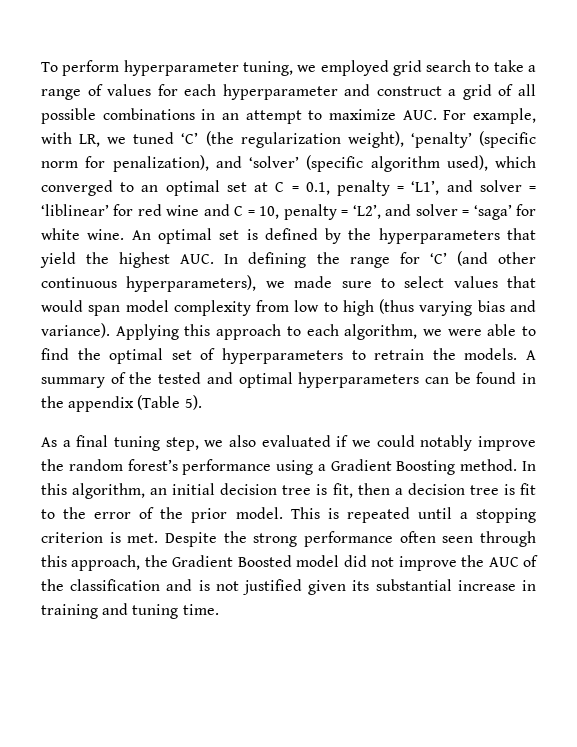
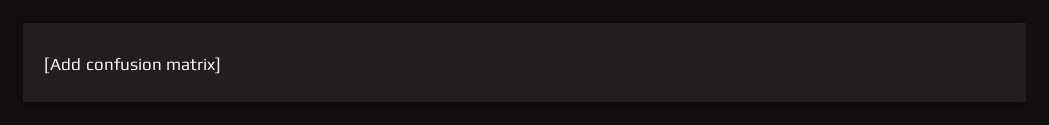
[41,60,536,76] [41,84,536,100] [41,108,536,124] [41,131,536,148] [41,155,536,172] [41,180,536,196] [41,204,536,220] [41,228,536,244] [40,251,536,268] [41,275,536,292] [41,299,536,316] [41,323,536,340] [41,348,537,364] [41,372,536,388] [41,395,202,412] [41,435,536,451] [41,459,536,475] [41,483,537,499] [41,507,536,523] [41,531,536,547] [41,555,538,571] [41,579,536,595] [41,603,219,619] To perform hyperparameter tuning, we employed grid search to take a range of values for each hyperparameter and construct a grid of all possible combinations in an attempt to maximize AUC. For example, with LR, we tuned ‘C’ (the regularization weight), ‘penalty’ (specific norm for penalization), and ‘solver’ (specific algorithm used), which converged to an optimal set at C = 0.1, penalty = ‘L1’, and solver = ‘liblinear’ for red wine and C = 10, penalty = ‘L2’, and solver = ‘saga’ for white wine. An optimal set is defined by the hyperparameters that yield the highest AUC. In defining the range for ‘C’ (and other continuous hyperparameters), we made sure to select values that would span model complexity from low to high (thus varying bias and variance). Applying this approach to each algorithm, we were able to find the optimal set of hyperparameters to retrain the models. A summary of the tested and optimal hyperparameters can be found in the appendix (Table 5). // As a final tuning step, we also evaluated if we could notably improve the random forest’s performance using a Gradient Boosting method. In this algorithm, an initial decision tree is fit, then a decision tree is fit to the error of the prior model. This is repeated until a stopping criterion is met. Despite the strong performance often seen through this approach, the Gradient Boosted model did not improve the AUC of the classification and is not justified given its substantial increase in training and tuning time. -> [44,57,222,74] [Add confusion matrix]

